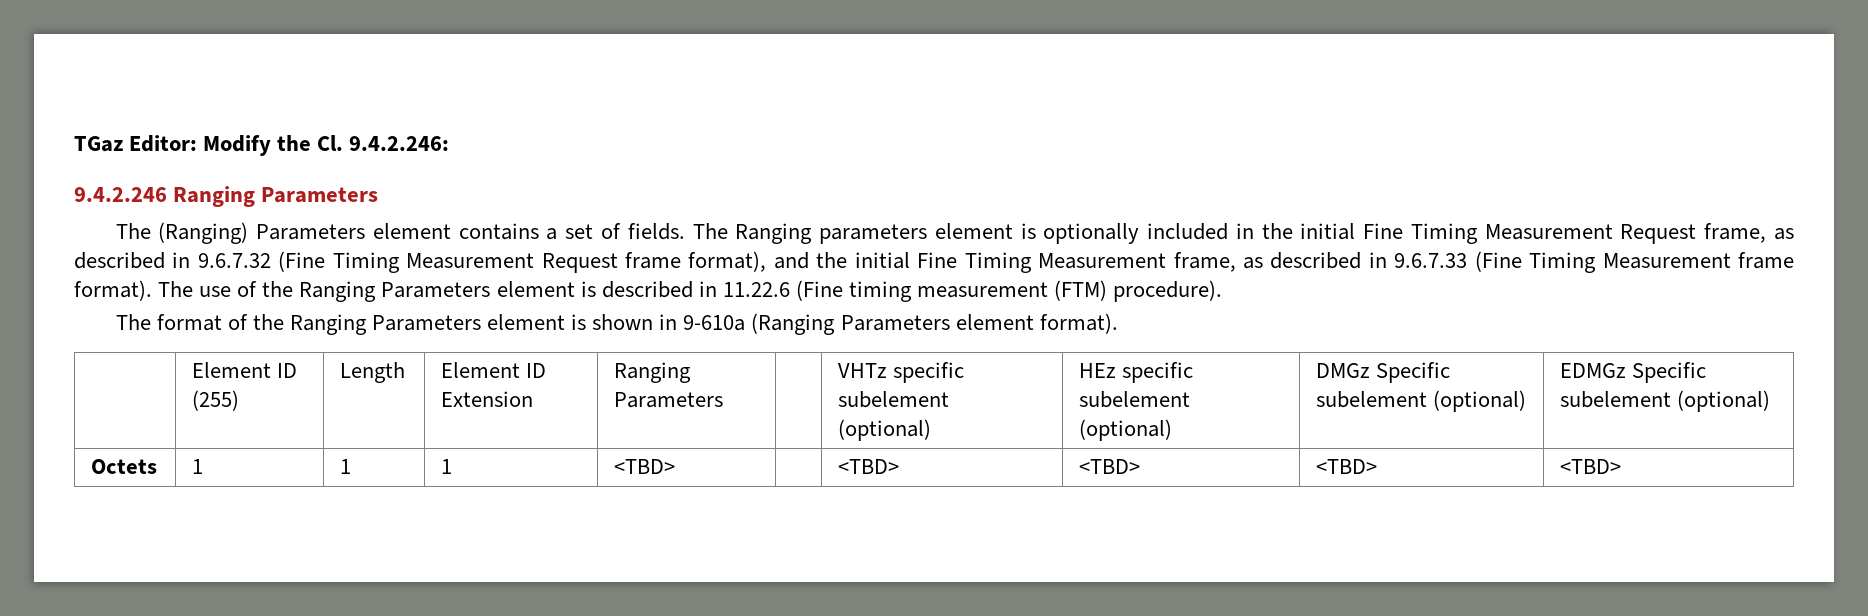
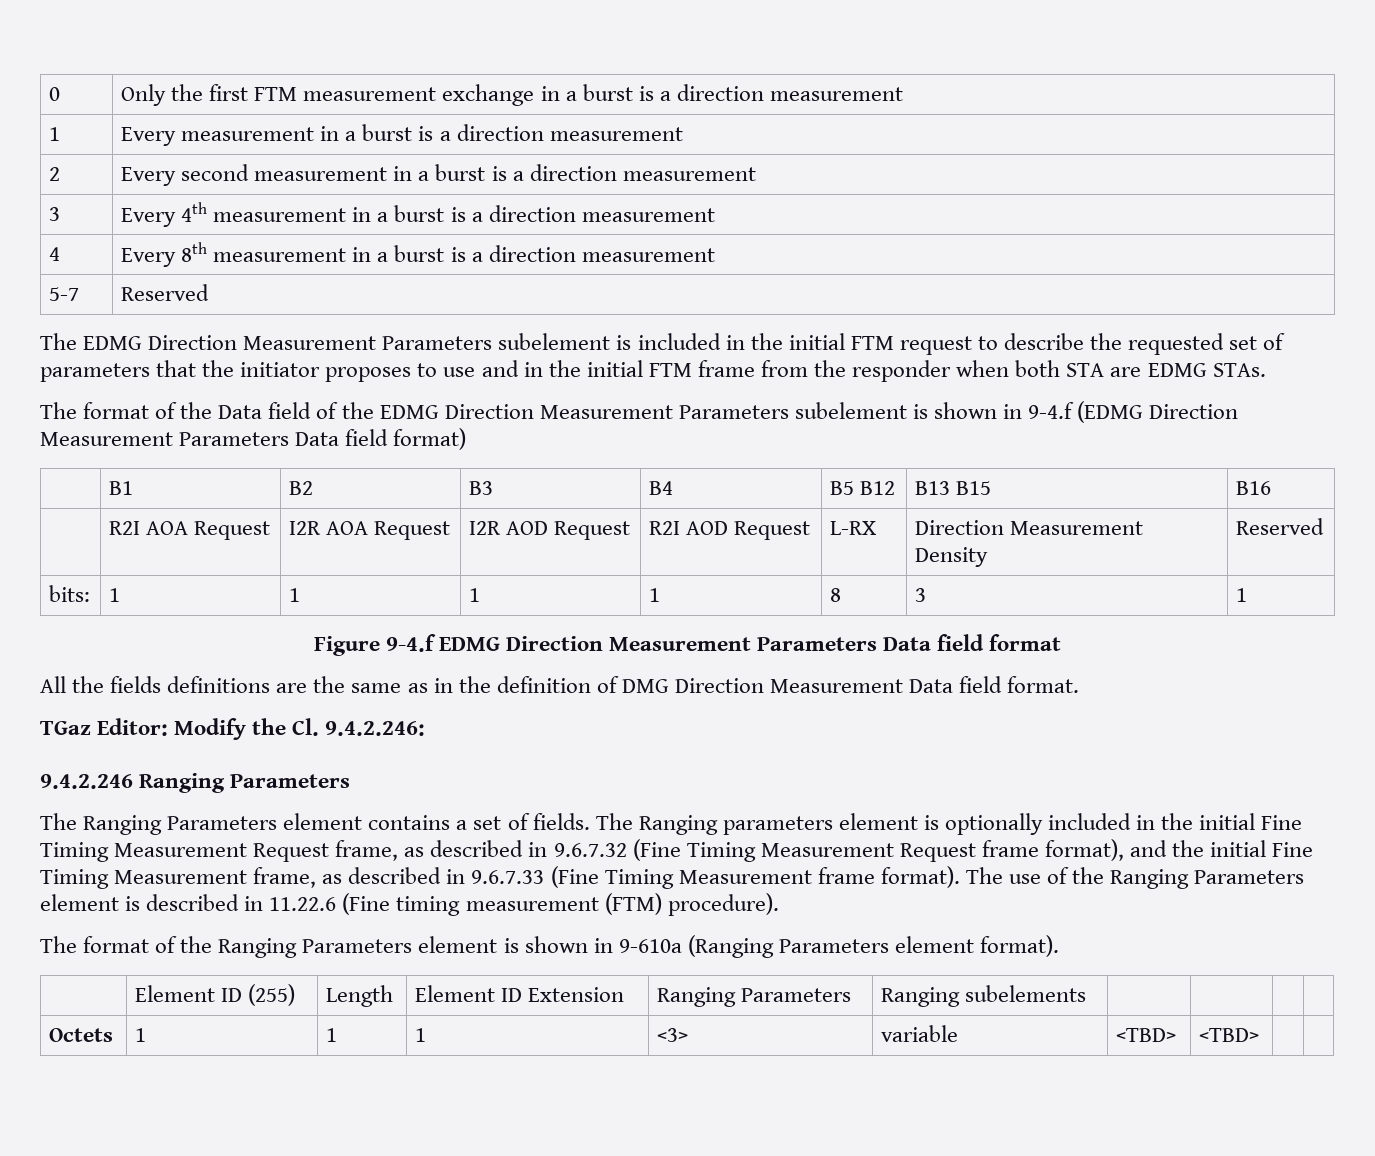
(74, 144) none -> [49,87,61,101] [121,84,903,106] [49,127,61,141] [121,124,683,146] [49,167,61,181] [121,164,756,186] [49,207,61,221] [121,202,715,227] [49,247,61,261] [121,242,715,267] [49,287,80,301] [121,284,210,301] [40,333,1286,355] [40,360,1266,382] [40,401,1239,423] [40,428,467,450] [109,481,134,495] [289,481,314,495] [469,481,494,495] [649,481,674,495] [830,481,896,495] [915,481,992,495] [1236,481,1272,495] [109,521,271,540] [289,521,451,540] [469,521,631,540] [649,521,811,540] [830,521,877,535] [915,520,1144,535] [915,547,989,567] [1236,518,1325,535] [49,585,91,602] [109,588,121,602] [289,588,301,602] [469,588,481,602] [649,588,661,602] [830,588,842,602] [915,588,927,602] [1236,588,1248,602] [313,634,1062,656] [40,676,1080,693] 0 | Only the first FTM measurement exchange in a burst is a direction measurement // 1 | Every measurement in a burst is a direction measurement // 2 | Every second measurement in a burst is a direction measurement // 3 | Every 4th measurement in a burst is a direction measurement // 4 | Every 8th measurement in a burst is a direction measurement // 5-7 | Reserved // The EDMG Direction Measurement Parameters subelement is included in the initial FTM request to describe the requested set of parameters that the initiator proposes to use and in the initial FTM frame from the responder when both STA are EDMG STAs. // The format of the Data field of the EDMG Direction Measurement Parameters subelement is shown in 9-4.f (EDMG Direction Measurement Parameters Data field format) // | B1 | B2 | B3 | B4 | B5 B12 | B13 B15 | B16 // | R2I AOA Request | I2R AOA Request | I2R AOD Request | R2I AOD Request | L-RX | Direction Measurement Density | Reserved // bits: | 1 | 1 | 1 | 1 | 8 | 3 | 1 // Figure 9-4.f EDMG Direction Measurement Parameters Data field format // All the fields definitions are the same as in the definition of DMG Direction Measurement Data field format. //
[158,222,249,244] (Ranging) -> [83,815,163,835] Ranging
[838,362,965,383] [838,391,950,408] [838,419,932,441] [1079,362,1194,383] [1079,391,1191,408] [1079,419,1173,441] [1316,362,1451,383] [1316,390,1527,412] [1560,362,1707,383] [1560,390,1771,412] | VHTz specific subelement (optional) | HEz specific subelement (optional) | DMGz Specific subelement (optional) | EDMGz Specific subelement (optional) -> [881,985,1087,1007] Ranging subelements | | | |
[614,459,676,474] [838,459,900,474] [1079,459,1141,474] [1316,459,1378,474] [1560,459,1622,474] <TBD> | | <TBD> | <TBD> | <TBD> | <TBD> -> [657,1028,689,1042] [881,1025,959,1042] [1116,1028,1177,1042] [1199,1028,1260,1042] <3> | variable | <TBD> | <TBD> | |

